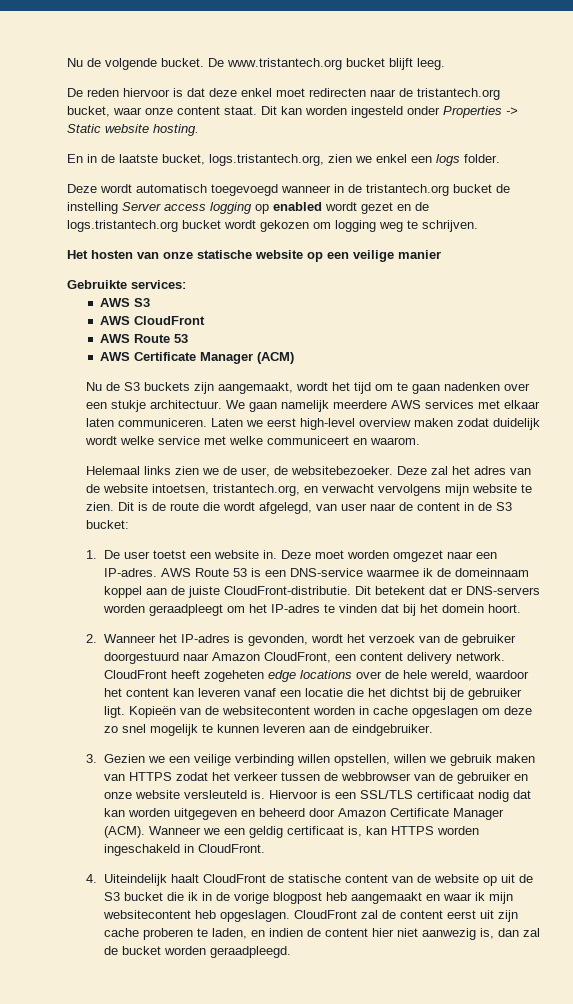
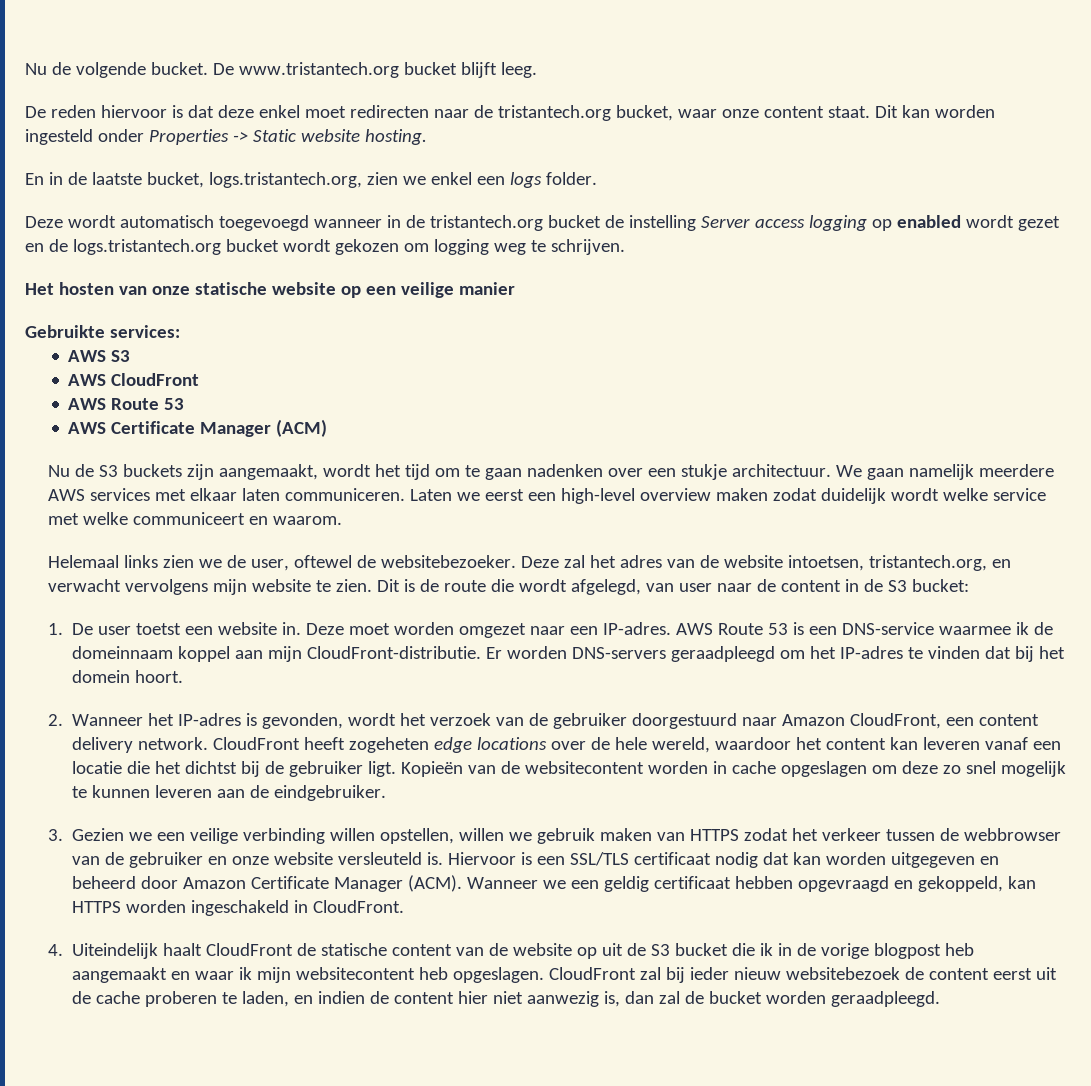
(296, 422) none -> [527,492,556,501] een
(270, 472) none -> [293,555,352,568] oftewel
[171,586,541,598] [103,604,224,616] de juiste CloudFront-distributie. Dit betekent dat er DNS-servers worden geraadpleegt -> [268,646,776,662] mijn CloudFront-distributie. Er worden DNS-servers geraadpleegd
[348,826,363,837] is, -> [735,876,1004,892] hebben opgevraagd en gekoppeld,
(379, 914) none -> [666,967,901,983] bij ieder nieuw websitebezoek
[498,910,519,922] zijn -> [72,991,92,1004] de

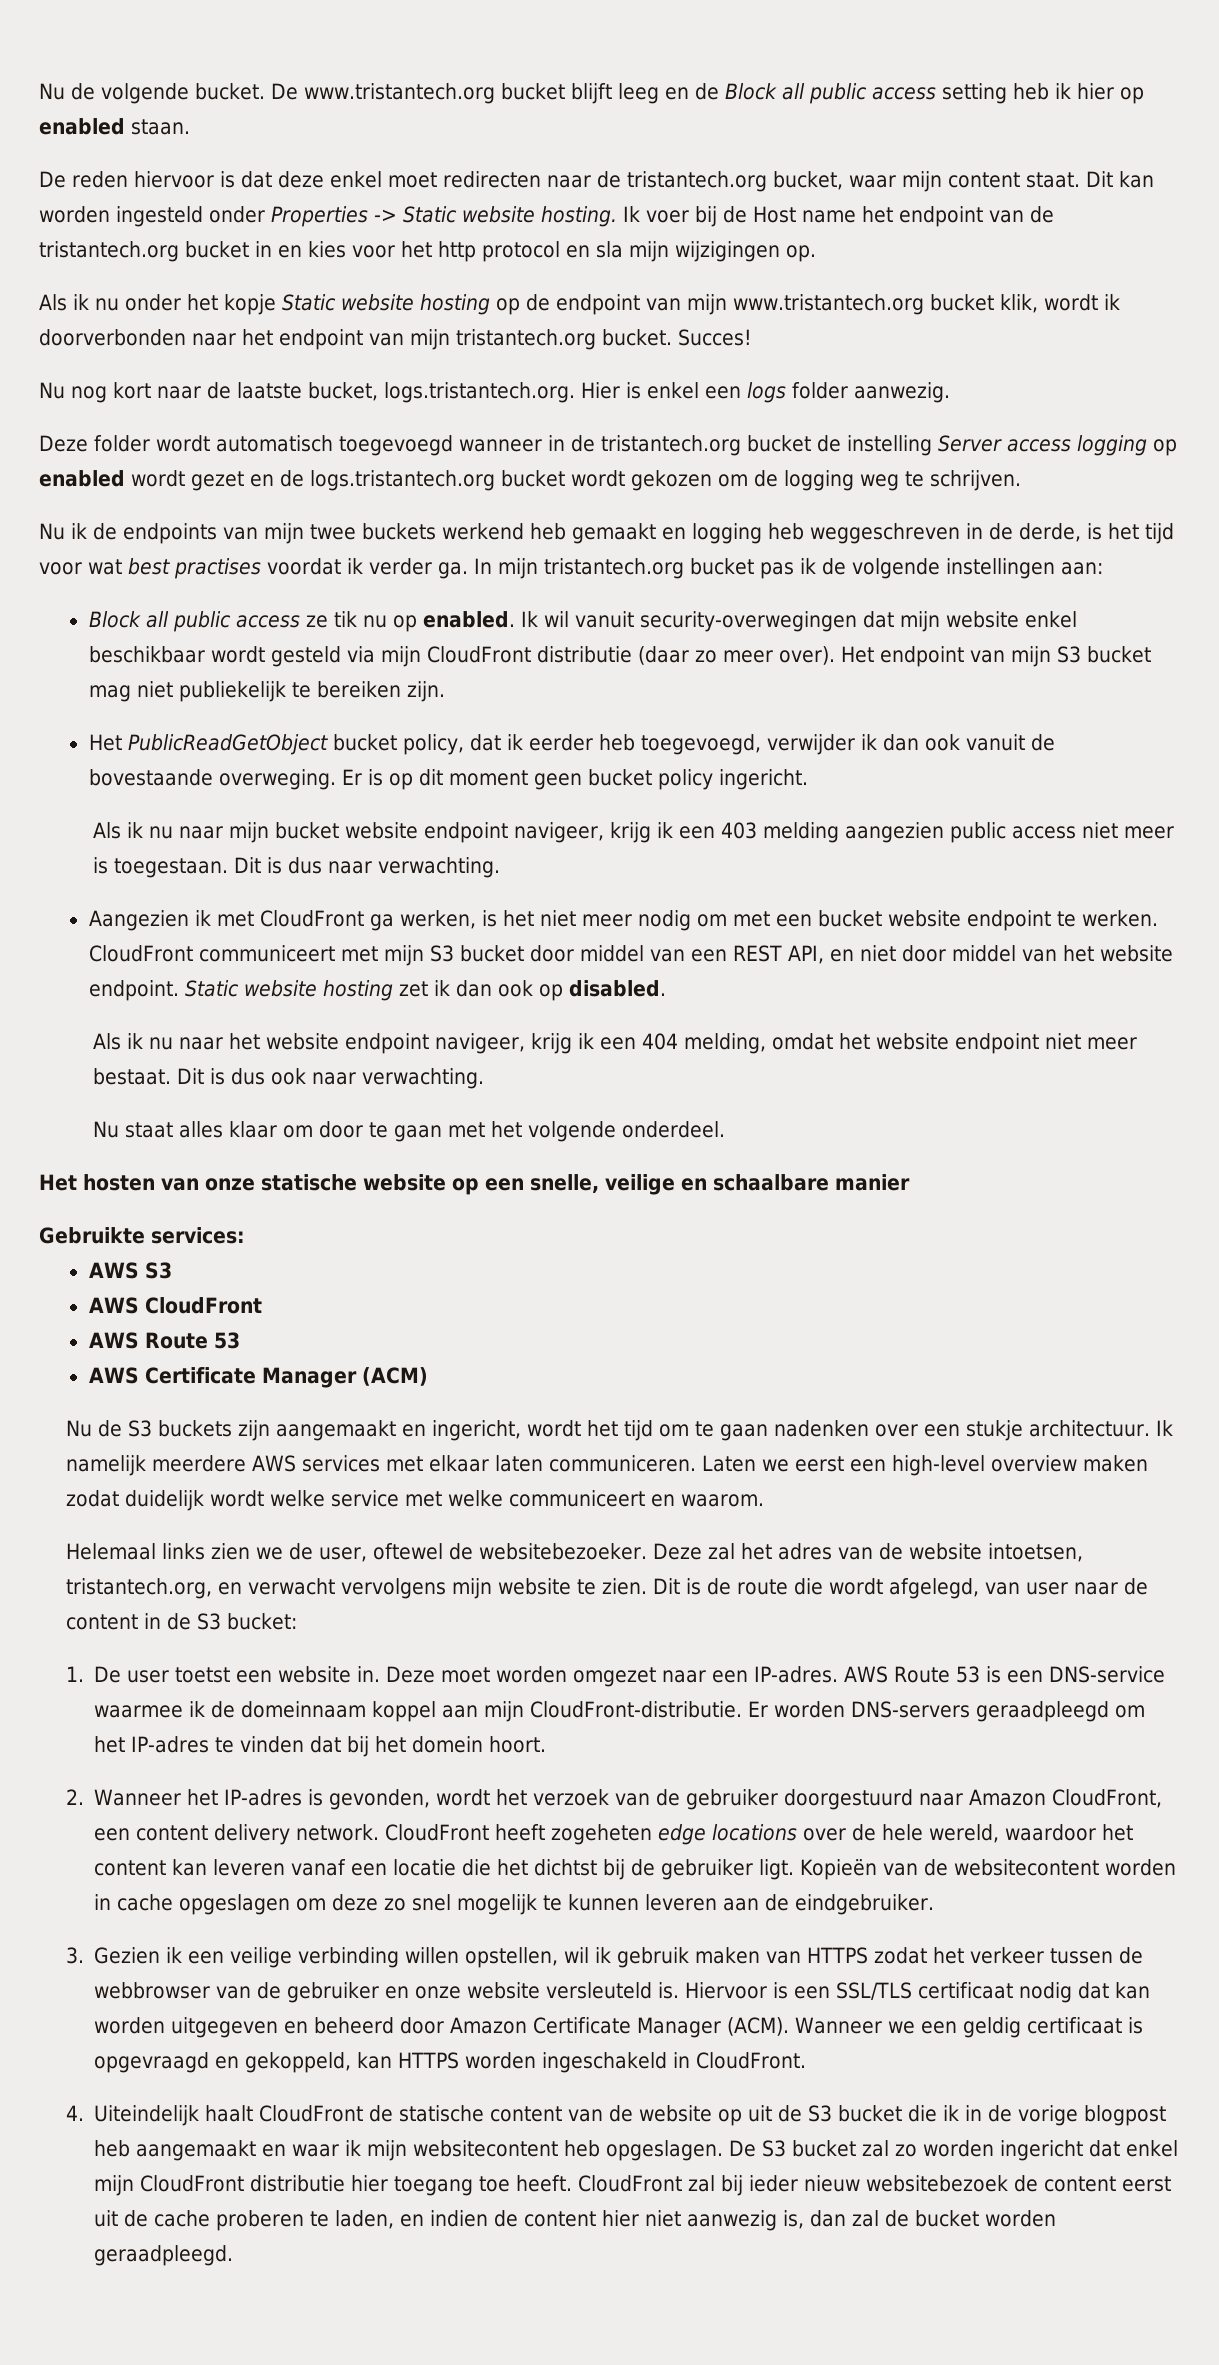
[500,62,537,78] leeg. -> [617,83,1144,104] [39,118,190,135] leeg en de Block all public access setting heb ik hier op enabled staan.
[721,109,759,118] onze -> [901,171,942,192] mijn
[25,172,426,188] // En in de laatste bucket, logs.tristantech.org, zien we -> [623,206,1054,227] [39,241,816,262] [39,294,1120,315] [39,329,752,350] [39,382,641,403] Ik voer bij de Host name het endpoint van de tristantech.org bucket in en kies voor het http protocol en sla mijn wijzigingen op. // Als ik nu onder het kopje Static website hosting op de endpoint van mijn www.tristantech.org bucket klik, wordt ik doorverbonden naar het endpoint van mijn tristantech.org bucket. Succes! // Nu nog kort naar de laatste bucket, logs.tristantech.org. Hier is
[545,172,597,185] [25,216,63,228] folder. // Deze -> [791,382,950,403] [39,435,150,452] folder aanwezig. // Deze folder
(429, 247) none -> [753,470,778,487] de
(625, 247) none -> [39,523,1174,544] [39,558,1103,579] [88,611,1077,632] [88,646,1151,667] [88,681,445,702] [88,734,1055,755] [88,769,808,790] [93,822,1175,843] [93,857,501,878] [88,910,1158,931] [88,945,1173,966] [88,980,666,1001] [93,1033,1138,1054] [93,1068,485,1089] [93,1121,726,1142] // Nu ik de endpoints van mijn twee buckets werkend heb gemaakt en logging heb weggeschreven in de derde, is het tijd voor wat best practises voordat ik verder ga. In mijn tristantech.org bucket pas ik de volgende instellingen aan: // Block all public access ze tik nu op enabled. Ik wil vanuit security-overwegingen dat mijn website enkel beschikbaar wordt gesteld via mijn CloudFront distributie (daar zo meer over). Het endpoint van mijn S3 bucket mag niet publiekelijk te bereiken zijn. // Het PublicReadGetObject bucket policy, dat ik eerder heb toegevoegd, verwijder ik dan ook vanuit de bovestaande overweging. Er is op dit moment geen bucket policy ingericht. // Als ik nu naar mijn bucket website endpoint navigeer, krijg ik een 403 melding aangezien public access niet meer is toegestaan. Dit is dus naar verwachting. // Aangezien ik met CloudFront ga werken, is het niet meer nodig om met een bucket website endpoint te werken. CloudFront communiceert met mijn S3 bucket door middel van een REST API, en niet door middel van het website endpoint. Static website hosting zet ik dan ook op disabled. // Als ik nu naar het website endpoint navigeer, krijg ik een 404 melding, omdat het website endpoint niet meer bestaat. Dit is dus ook naar verwachting. // Nu staat alles klaar om door te gaan met het volgende onderdeel.
[400,282,454,298] veilige -> [530,1174,829,1195] snelle, veilige en schaalbare
[218,464,318,480] aangemaakt, -> [276,1420,522,1441] aangemaakt en ingericht,
[835,465,904,480] We gaan -> [1156,1420,1174,1436] Ik
[129,832,153,841] we -> [166,1947,183,1963] ik
[459,828,533,841] willen we -> [564,1947,612,1963] wil ik
[735,876,794,889] hebben -> [1128,2017,1144,2034] is
(545, 975) none -> [729,2140,1179,2161] [94,2175,573,2196] De S3 bucket zal zo worden ingericht dat enkel mijn CloudFront distributie hier toegang toe heeft.

